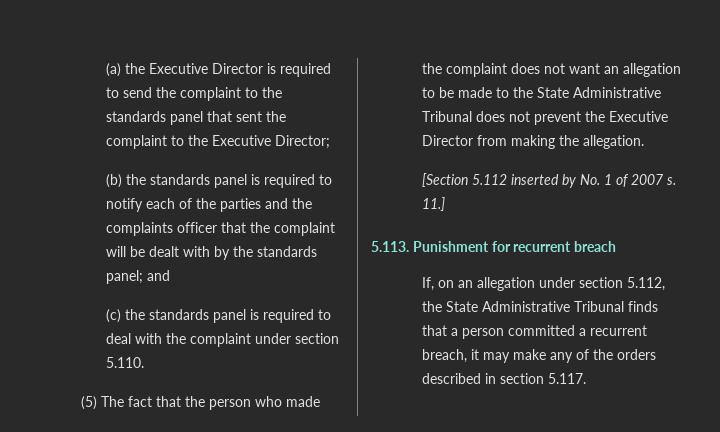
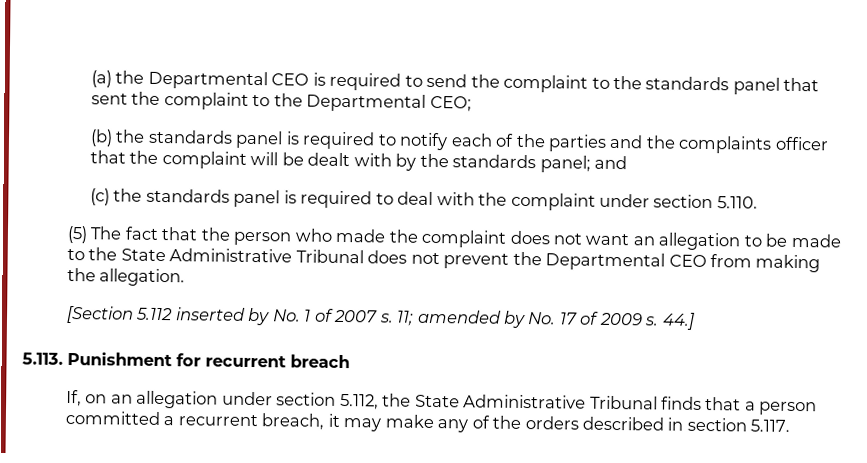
[148,63,263,74] Executive Director -> [147,70,310,90] Departmental CEO
[211,135,330,149] Executive Director; -> [306,93,472,112] Departmental CEO;
[608,111,668,122] [421,135,473,146] Executive Director -> [545,252,707,271] Departmental CEO
[421,197,445,211] 11.] -> [396,309,695,330] 11; amended by No. 17 of 2009 s. 44.]

